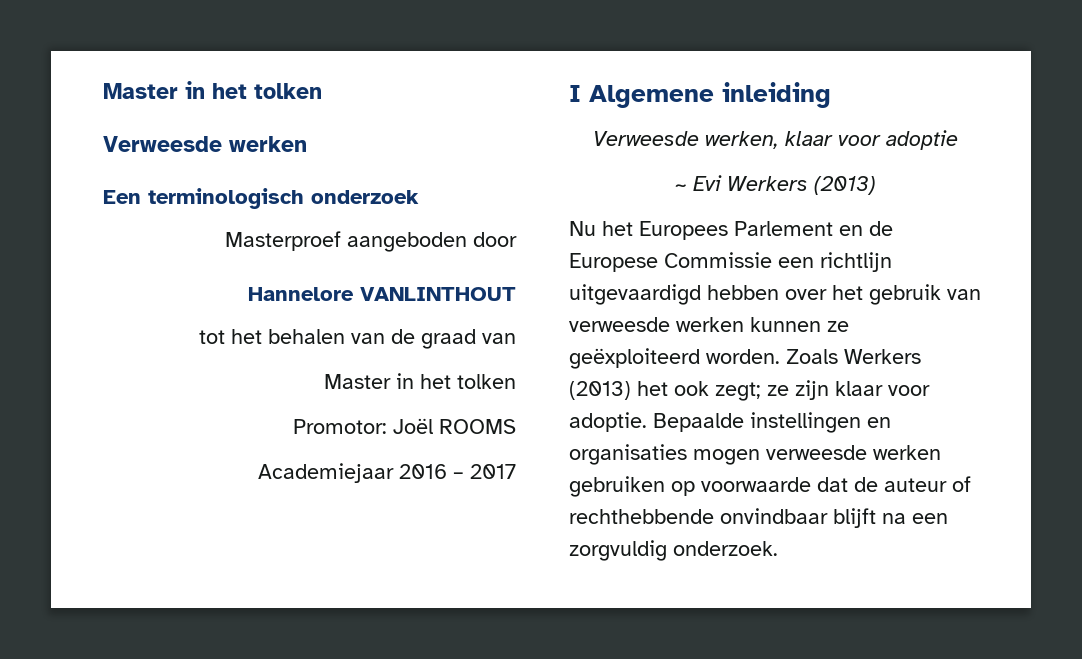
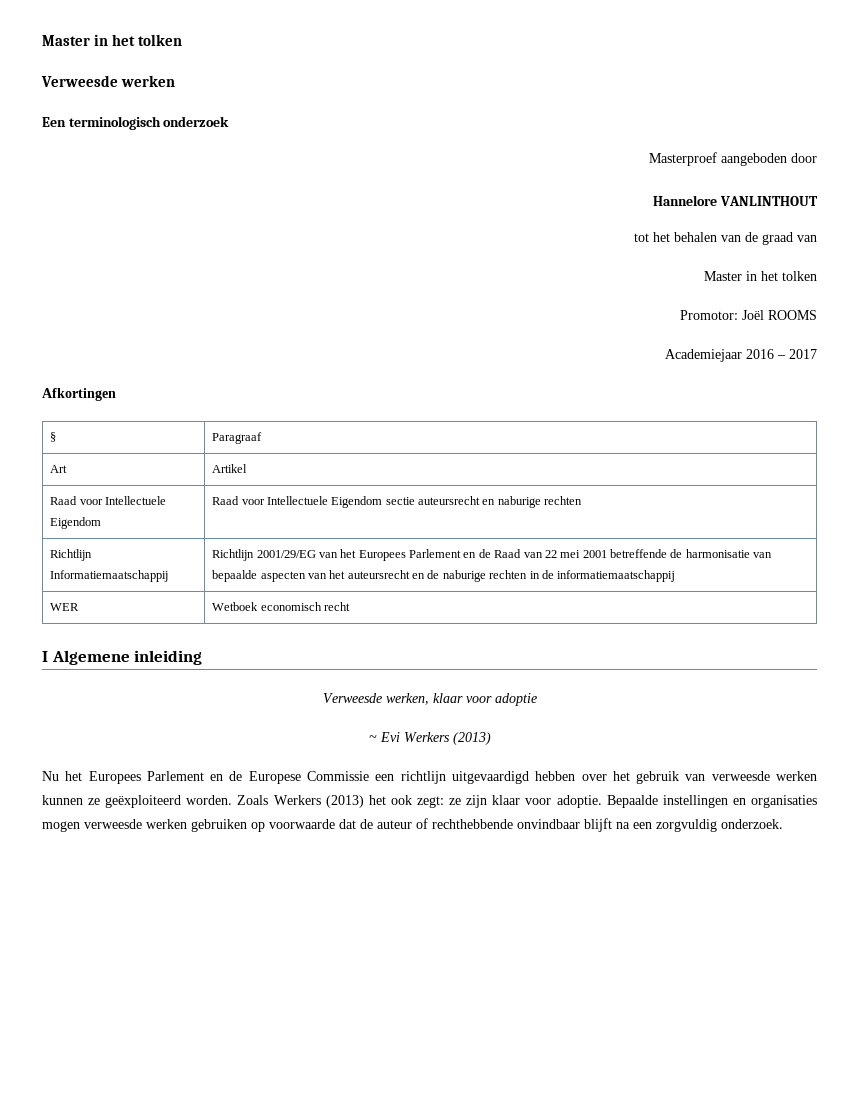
(516, 471) none -> [42,388,116,401] [50,432,57,442] [212,432,263,444] [50,465,68,473] [212,464,248,473] [50,496,166,505] [50,517,102,529] [212,496,583,508] [50,549,93,561] [50,570,169,582] [212,549,773,561] [212,570,676,582] [50,603,80,611] [212,602,350,611] // Afkortingen // § | Paragraaf // Art | Artikel // Raad voor Intellectuele Eigendom | Raad voor Intellectuele Eigendom sectie auteursrecht en naburige rechten // Richtlijn Informatiemaatschappij | Richtlijn 2001/29/EG van het Europees Parlement en de Raad van 22 mei 2001 betreffende de harmonisatie van bepaalde aspecten van het auteursrecht en de naburige rechten in de informatiemaatschappĳ // WER | Wetboek economisch recht
[715,382,761,401] zegt; -> [416,796,444,808] zegt:

